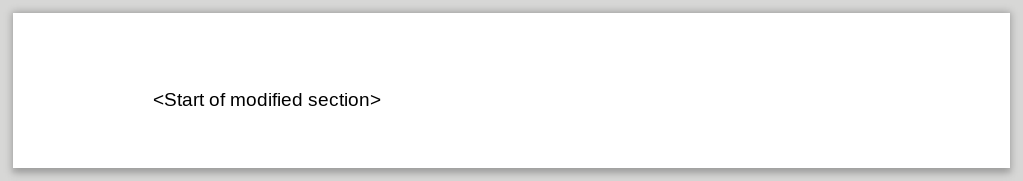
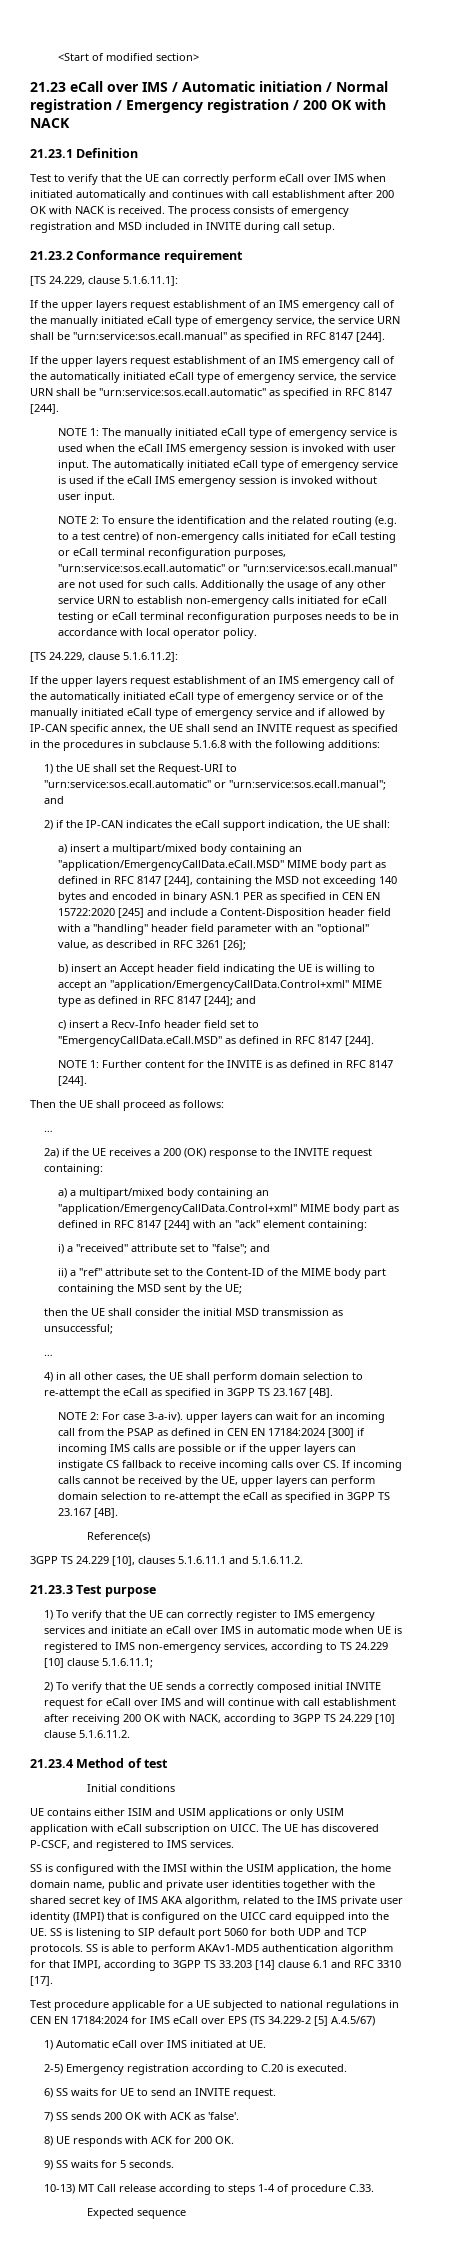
(382, 99) none -> [30,81,388,92] [30,99,386,113] [30,118,70,128] [30,148,139,158] [30,174,386,185] [30,190,394,201] [30,206,349,217] [30,222,335,233] [30,250,243,263] [30,276,178,286] [30,300,395,311] [30,316,400,327] [30,332,385,343] [30,356,395,367] [30,372,396,383] [30,388,392,399] [30,404,59,414] [58,428,398,439] [58,444,397,455] [58,460,399,471] [58,476,378,487] [58,492,116,503] [58,516,398,527] [58,532,397,543] [58,548,287,559] [58,564,398,572] [58,580,387,591] [58,596,388,607] [58,612,400,623] [58,628,258,639] [30,652,178,662] [30,676,395,687] [30,692,383,703] [30,708,385,719] [30,724,398,735] [30,740,380,751] [44,764,238,775] [44,780,387,790] [44,796,65,804] [44,820,391,831] [58,844,303,855] [58,860,387,871] [58,876,398,887] [58,892,381,903] [58,908,392,919] [58,924,370,935] [58,940,247,950] [58,964,376,975] [58,980,383,991] [58,996,257,1007] [58,1020,260,1030] [58,1036,375,1047] [58,1060,394,1068] [58,1076,88,1086] [30,1100,224,1111] [44,1130,54,1132] [44,1148,373,1159] [44,1164,104,1175] [58,1188,270,1199] [58,1204,400,1215] [58,1220,368,1231] [58,1244,271,1254] [58,1268,387,1279] [58,1284,243,1295] [44,1308,344,1316] [44,1324,114,1334] [44,1354,54,1356] [44,1372,364,1383] [44,1388,334,1399] [58,1412,386,1423] [58,1428,366,1438] [58,1444,357,1455] [58,1460,403,1471] [58,1476,376,1487] [58,1492,391,1503] [58,1508,119,1518] [86,1532,150,1542] [30,1556,303,1566] [30,1585,156,1597] [44,1610,376,1621] [44,1626,403,1634] [44,1642,389,1653] [44,1658,154,1668] [44,1682,382,1693] [44,1698,397,1709] [44,1714,396,1725] [44,1730,131,1738] [30,1758,169,1768] [86,1784,175,1792] [30,1808,344,1819] [30,1824,379,1835] [30,1840,234,1851] [30,1864,391,1875] [30,1880,375,1891] [30,1896,403,1907] [30,1912,389,1923] [30,1928,367,1939] [30,1944,393,1955] [30,1960,401,1971] [30,1976,53,1986] [30,2000,399,2011] [30,2016,375,2026] [44,2040,267,2050] [44,2064,348,2075] [44,2088,277,2099] [44,2112,240,2122] [44,2136,235,2147] [44,2160,175,2170] [44,2184,375,2195] [86,2208,186,2219] // 21.23 eCall over IMS / Automatic initiation / Normal registration / Emergency registration / 200 OK with NACK // 21.23.1 Definition // Test to verify that the UE can correctly perform eCall over IMS when initiated automatically and continues with call establishment after 200 OK with NACK is received. The process consists of emergency registration and MSD included in INVITE during call setup. // 21.23.2 Conformance requirement // [TS 24.229, clause 5.1.6.11.1]: // If the upper layers request establishment of an IMS emergency call of the manually initiated eCall type of emergency service, the service URN shall be "urn:service:sos.ecall.manual" as specified in RFC 8147 [244]. // If the upper layers request establishment of an IMS emergency call of the automatically initiated eCall type of emergency service, the service URN shall be "urn:service:sos.ecall.automatic" as specified in RFC 8147 [244]. // NOTE 1: The manually initiated eCall type of emergency service is used when the eCall IMS emergency session is invoked with user input. The automatically initiated eCall type of emergency service is used if the eCall IMS emergency session is invoked without user input. // NOTE 2: To ensure the identification and the related routing (e.g. to a test centre) of non-emergency calls initiated for eCall testing or eCall terminal reconfiguration purposes, "urn:service:sos.ecall.automatic" or "urn:service:sos.ecall.manual" are not used for such calls. Additionally the usage of any other service URN to establish non-emergency calls initiated for eCall testing or eCall terminal reconfiguration purposes needs to be in accordance with local operator policy. // [TS 24.229, clause 5.1.6.11.2]: // If the upper layers request establishment of an IMS emergency call of the automatically initiated eCall type of emergency service or of the manually initiated eCall type of emergency service and if allowed by IP-CAN specific annex, the UE shall send an INVITE request as specified in the procedures in subclause 5.1.6.8 with the following additions: // 1) the UE shall set the Request-URI to "urn:service:sos.ecall.automatic" or "urn:service:sos.ecall.manual"; and // 2) if the IP-CAN indicates the eCall support indication, the UE shall: // a) insert a multipart/mixed body containing an "application/EmergencyCallData.eCall.MSD" MIME body part as defined in RFC 8147 [244], containing the MSD not exceeding 140 bytes and encoded in binary ASN.1 PER as specified in CEN EN 15722:2020 [245] and include a Content-Disposition header field with a "handling" header field parameter with an "optional" value, as described in RFC 3261 [26]; // b) insert an Accept header field indicating the UE is willing to accept an "application/EmergencyCallData.Control+xml" MIME type as defined in RFC 8147 [244]; and // c) insert a Recv-Info header field set to "EmergencyCallData.eCall.MSD" as defined in RFC 8147 [244]. // NOTE 1: Further content for the INVITE is as defined in RFC 8147 [244]. // Then the UE shall proceed as follows: // … // 2a) if the UE receives a 200 (OK) response to the INVITE request containing: // a) a multipart/mixed body containing an "application/EmergencyCallData.Control+xml" MIME body part as defined in RFC 8147 [244] with an "ack" element containing: // i) a "received" attribute set to "false"; and // ii) a "ref" attribute set to the Content-ID of the MIME body part containing the MSD sent by the UE; // then the UE shall consider the initial MSD transmission as unsuccessful; // … // 4) in all other cases, the UE shall perform domain selection to re-attempt the eCall as specified in 3GPP TS 23.167 [4B]. // NOTE 2: For case 3-a-iv). upper layers can wait for an incoming call from the PSAP as defined in CEN EN 17184:2024 [300] if incoming IMS calls are possible or if the upper layers can instigate CS fallback to receive incoming calls over CS. If incoming calls cannot be received by the UE, upper layers can perform domain selection to re-attempt the eCall as specified in 3GPP TS 23.167 [4B]. // Reference(s) // 3GPP TS 24.229 [10], clauses 5.1.6.11.1 and 5.1.6.11.2. // 21.23.3 Test purpose // 1) To verify that the UE can correctly register to IMS emergency services and initiate an eCall over IMS in automatic mode when UE is registered to IMS non-emergency services, according to TS 24.229 [10] clause 5.1.6.11.1; // 2) To verify that the UE sends a correctly composed initial INVITE request for eCall over IMS and will continue with call establishment after receiving 200 OK with NACK, according to 3GPP TS 24.229 [10] clause 5.1.6.11.2. // 21.23.4 Method of test // Initial conditions // UE contains either ISIM and USIM applications or only USIM application with eCall subscription on UICC. The UE has discovered P-CSCF, and registered to IMS services. // SS is configured with the IMSI within the USIM application, the home domain name, public and private user identities together with the shared secret key of IMS AKA algorithm, related to the IMS private user identity (IMPI) that is configured on the UICC card equipped into the UE. SS is listening to SIP default port 5060 for both UDP and TCP protocols. SS is able to perform AKAv1-MD5 authentication algorithm for that IMPI, according to 3GPP TS 33.203 [14] clause 6.1 and RFC 3310 [17]. // Test procedure applicable for a UE subjected to national regulations in CEN EN 17184:2024 for IMS eCall over EPS (TS 34.229-2 [5] A.4.5/67) // 1) Automatic eCall over IMS initiated at UE. // 2-5) Emergency registration according to C.20 is executed. // 6) SS waits for UE to send an INVITE request. // 7) SS sends 200 OK with ACK as 'false'. // 8) UE responds with ACK for 200 OK. // 9) SS waits for 5 seconds. // 10-13) MT Call release according to steps 1-4 of procedure C.33. // Expected sequence

